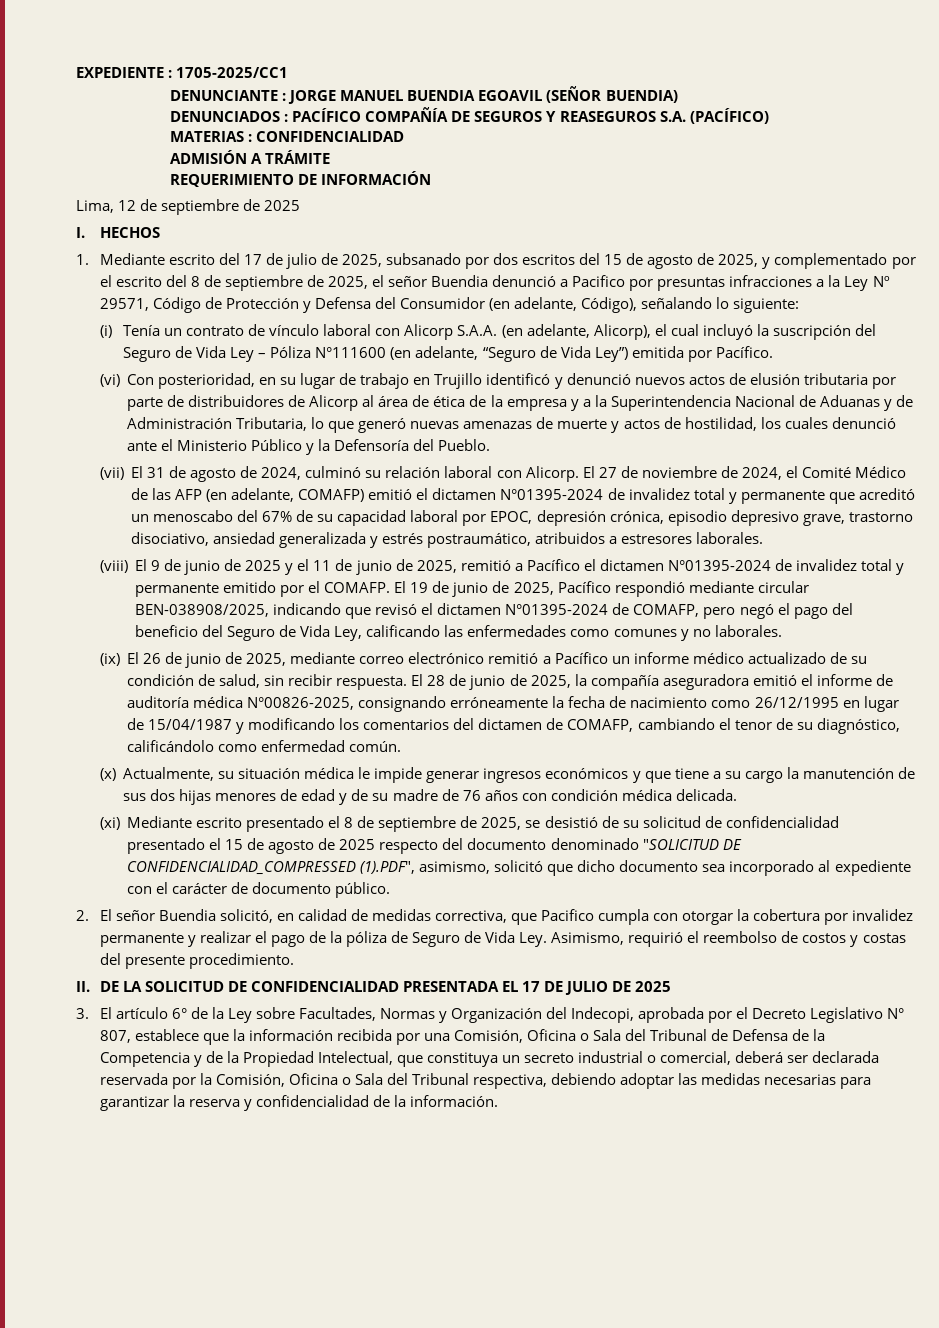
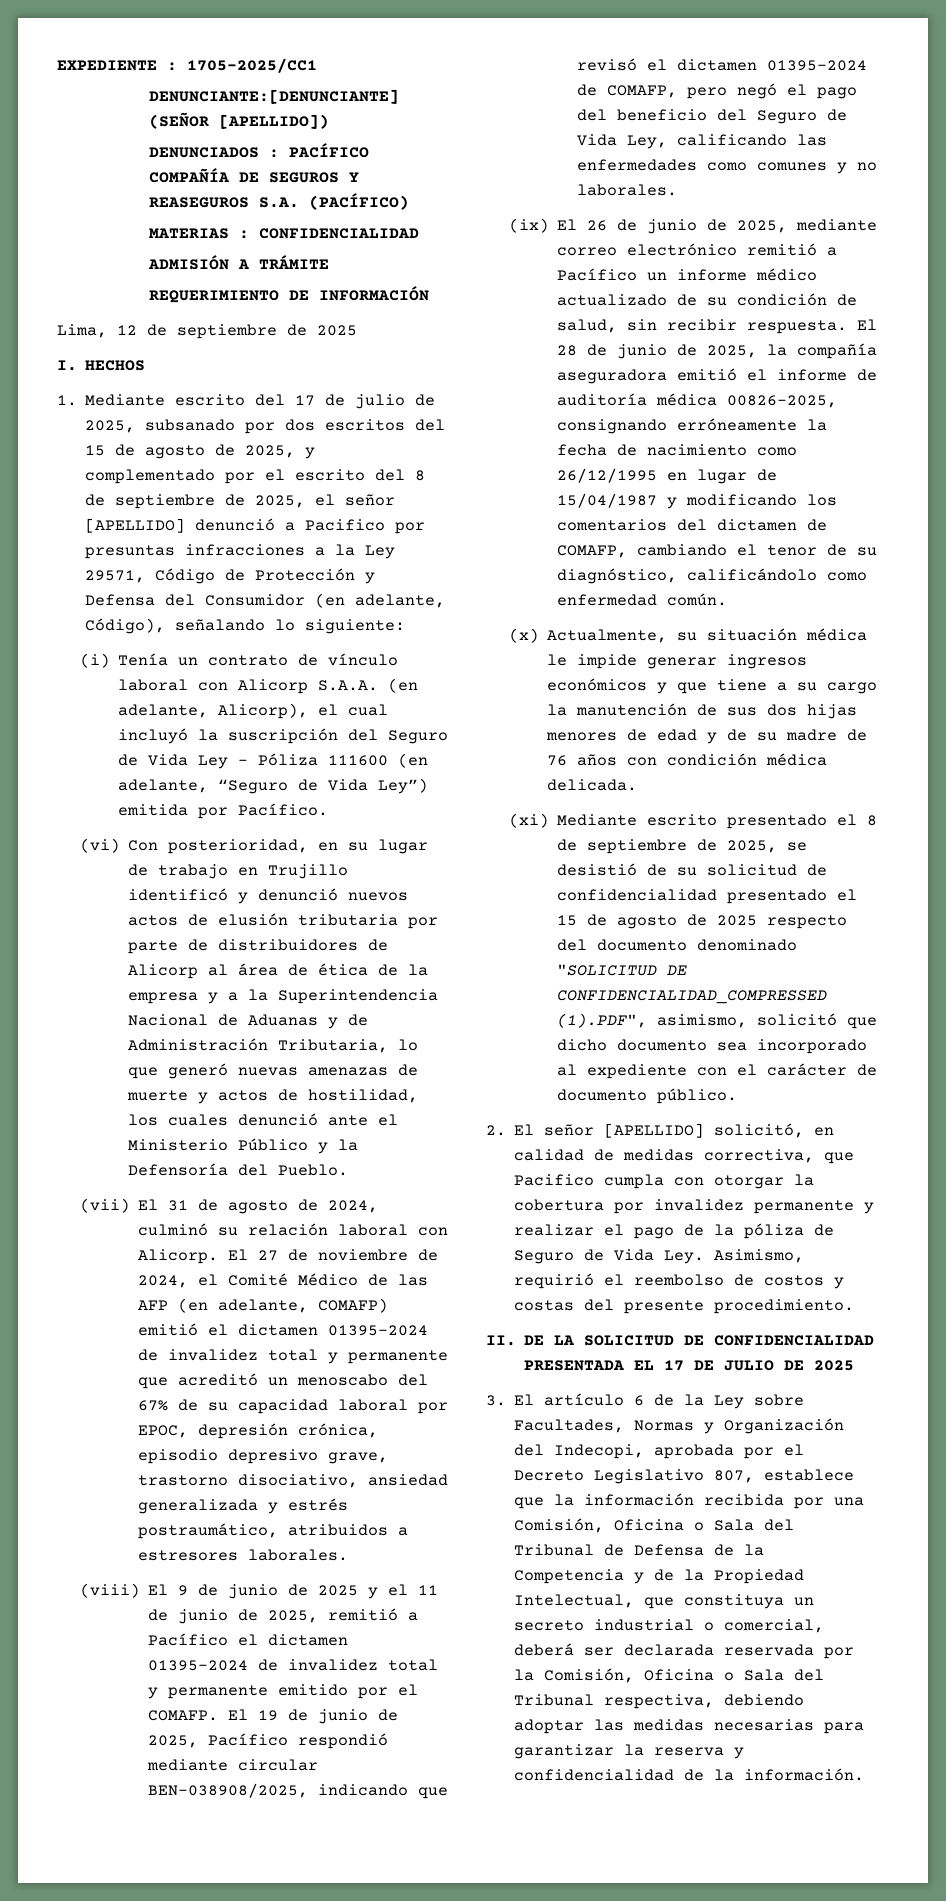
[170,86,678,104] DENUNCIANTE : JORGE MANUEL BUENDIA EGOAVIL (SEÑOR BUENDIA) -> [149,89,400,104] [149,112,330,129] DENUNCIANTE:[DENUNCIANTE] (SEÑOR [APELLIDO])
[431,275,489,287] Buendia -> [85,518,186,533] [APELLIDO]
[872,276,890,287] Nº -> (396, 552) none
[315,347,387,358] N°111600 -> [328,755,389,766] 111600
[500,489,604,500] N°01395-2024 -> [328,1325,429,1336] 01395-2024
[667,560,771,571] N°01395-2024 -> [148,1660,249,1671] 01395-2024
[505,604,609,615] N°01395-2024 -> [767,60,868,71] 01395-2024
[247,697,355,710] N°00826-2025, -> [727,395,838,408] 00826-2025,
[158,909,216,921] Buendia -> [604,1123,705,1138] [APELLIDO]
[171,1008,187,1019] 6° -> [634,1395,645,1406] 6
[887,1008,905,1019] N° -> (705, 1476) none

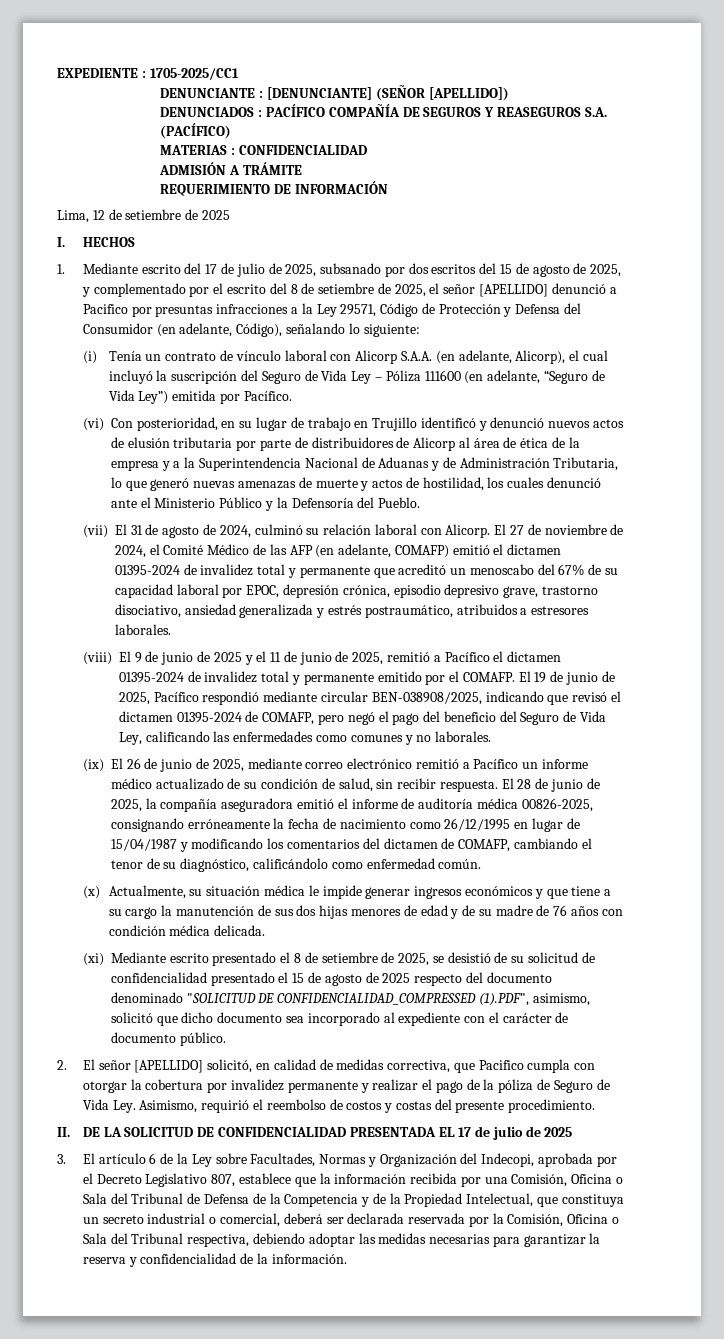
[149,89,400,104] DENUNCIANTE:[DENUNCIANTE] -> [160,87,372,100] DENUNCIANTE : [DENUNCIANTE]
[177,324,277,339] septiembre -> [125,209,182,220] setiembre
[115,494,216,509] septiembre -> [318,283,375,294] setiembre
[587,839,688,854] septiembre -> [321,952,378,963] setiembre
[694,1360,805,1371] DE JULIO DE -> [475,1126,541,1140] de julio de

